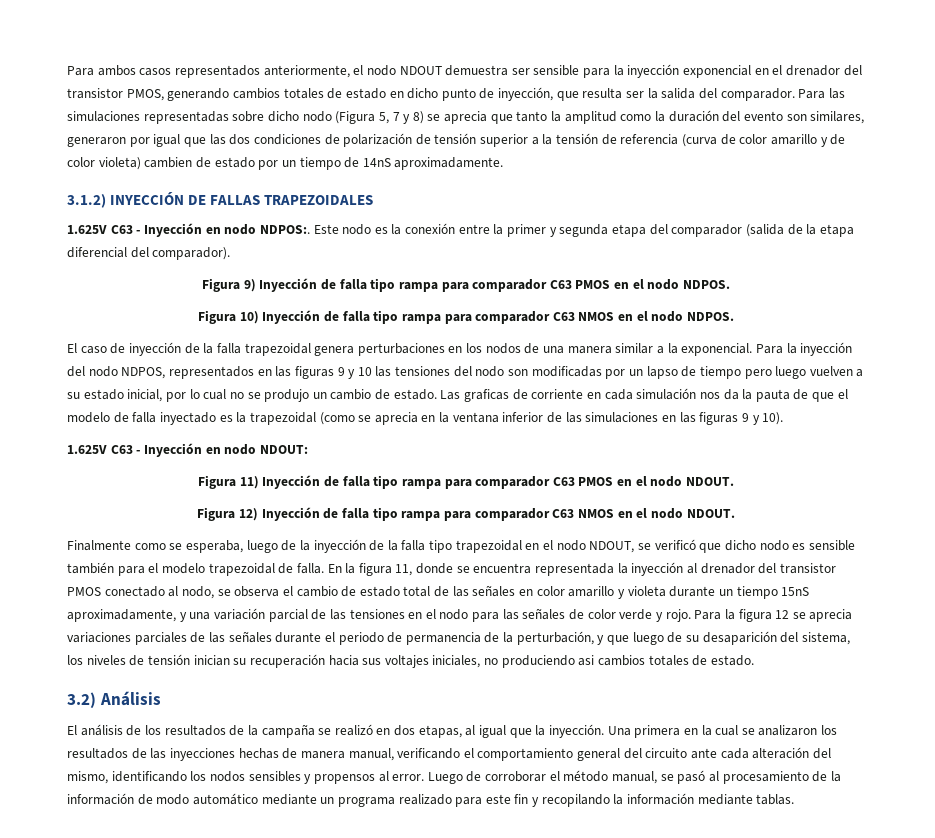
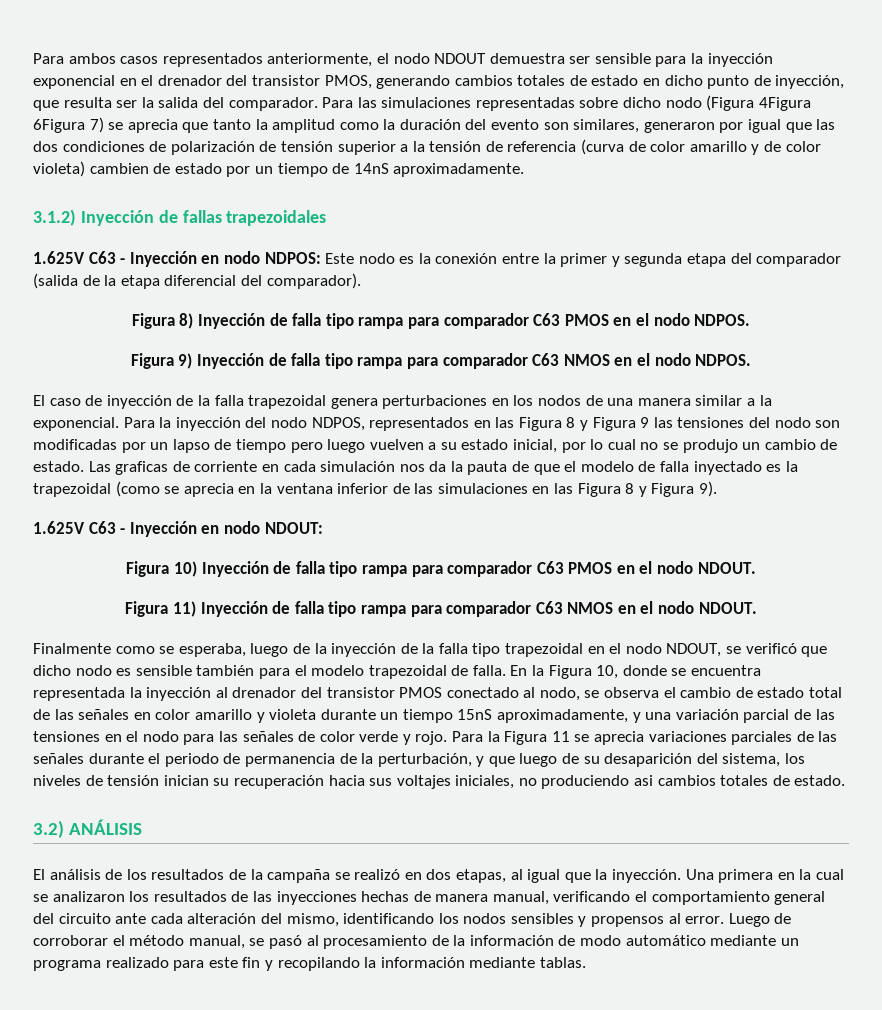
[378,111,424,124] 5, 7 y 8) -> [758,97,811,111] [33,117,104,133] 4Figura 6Figura 7)
[110,192,374,205] [67,223,310,237] INYECCIÓN DE FALLAS TRAPEZOIDALES // 1.625V C63 - Inyección en nodo NDPOS:. -> [80,210,327,226] [33,251,321,267] Inyección de fallas trapezoidales // 1.625V C63 - Inyección en nodo NDPOS:
[243,279,256,292] 9) -> [179,313,194,329] 8)
[239,311,259,324] 10) -> [178,353,193,369] 9)
[294,366,372,379] figuras 9 y 10 -> [518,417,650,431] Figura 8 y Figura 9
[699,412,784,425] figuras 9 y 10). -> [577,481,718,497] Figura 8 y Figura 9).
[239,476,259,489] 11) -> [173,561,197,577] 10)
[239,508,259,521] 12) -> [172,601,196,617] 11)
[358,563,413,576] figura 11, -> [548,665,619,679] Figura 10,
[738,609,790,622] figura 12 -> [504,731,570,745] Figura 11
[99,691,161,706] Análisis -> [68,819,142,835] ANÁLISIS

